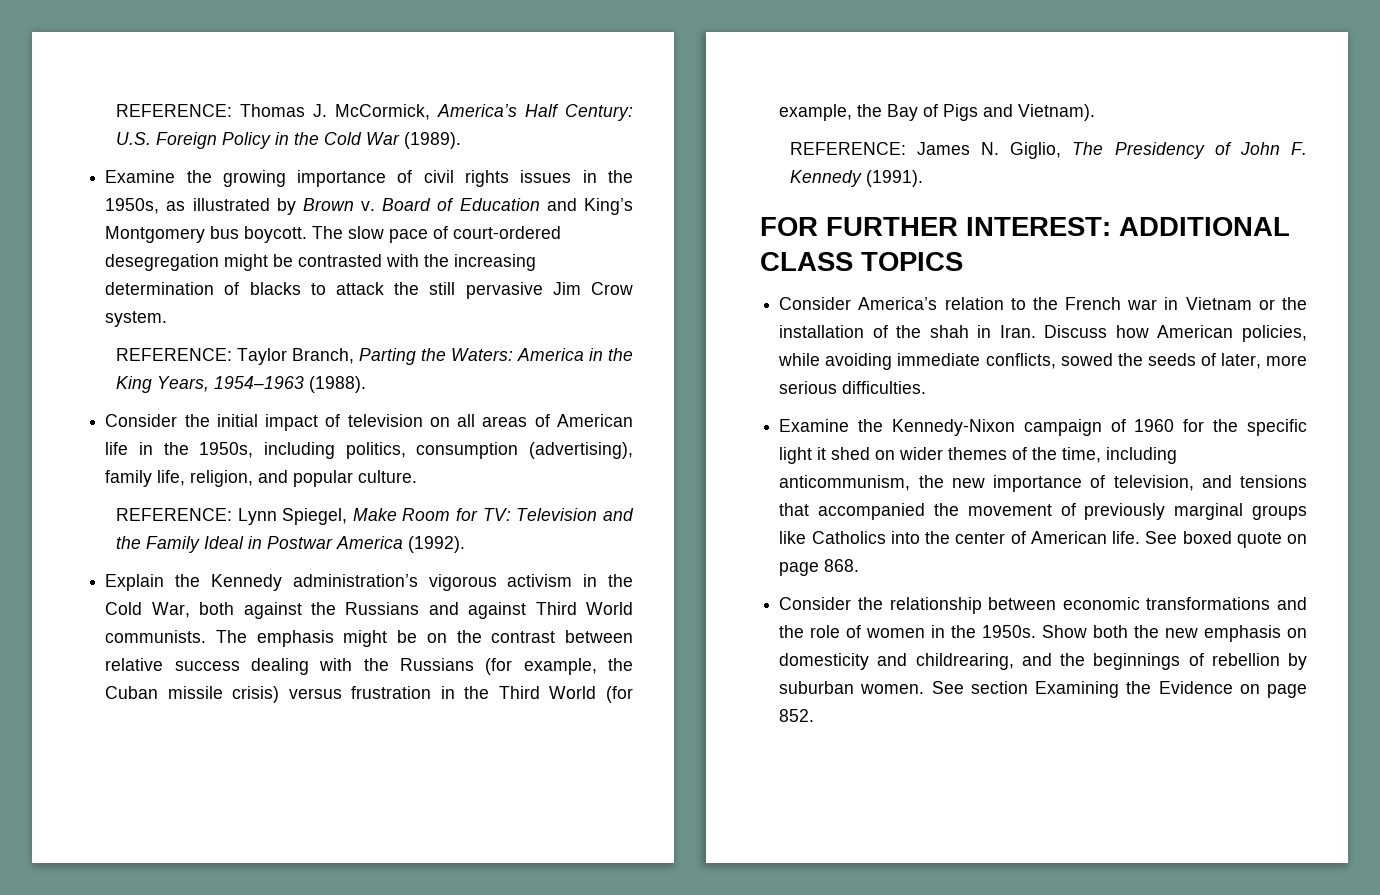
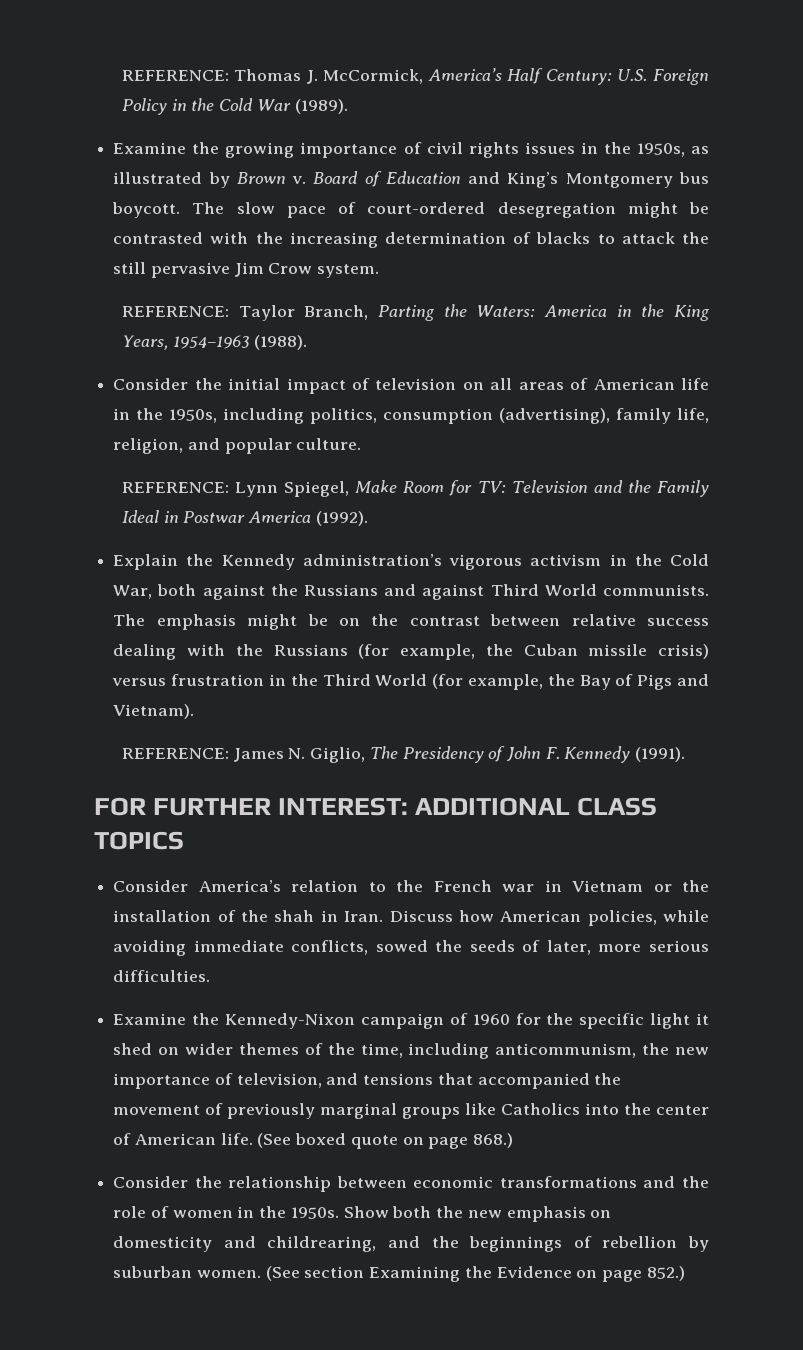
[1145,531,1178,544] See -> [257,1133,292,1148] (See
[824,559,860,572] 868. -> [473,1133,514,1148] 868.)
[931,681,964,694] See -> [265,1266,300,1281] (See
[779,709,815,722] 852. -> [646,1266,685,1281] 852.)

